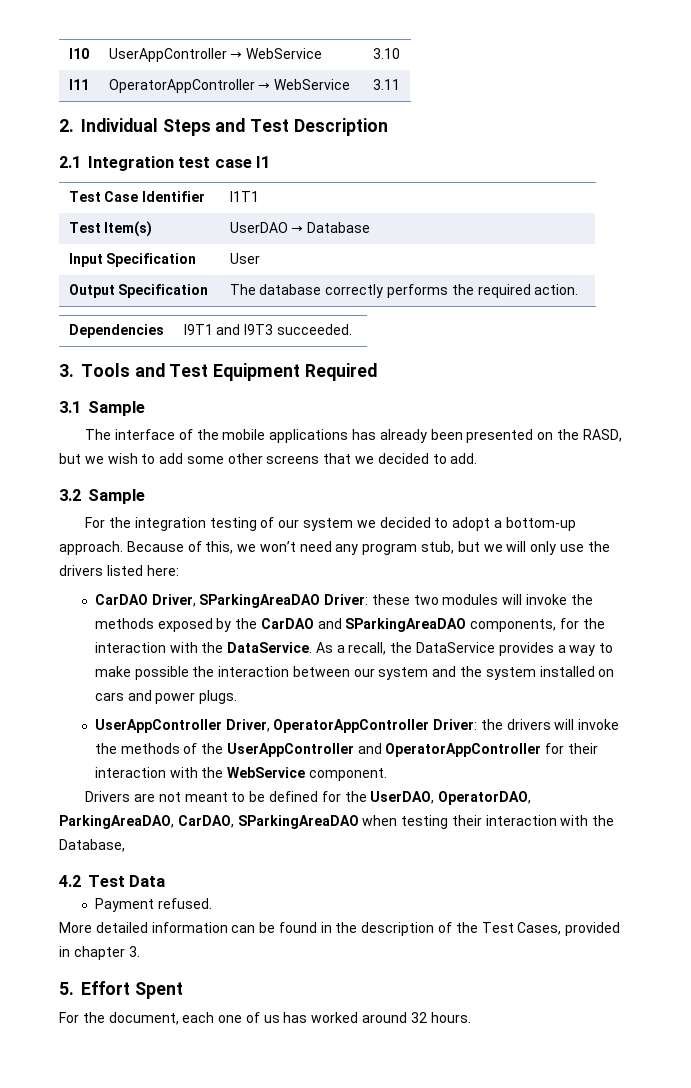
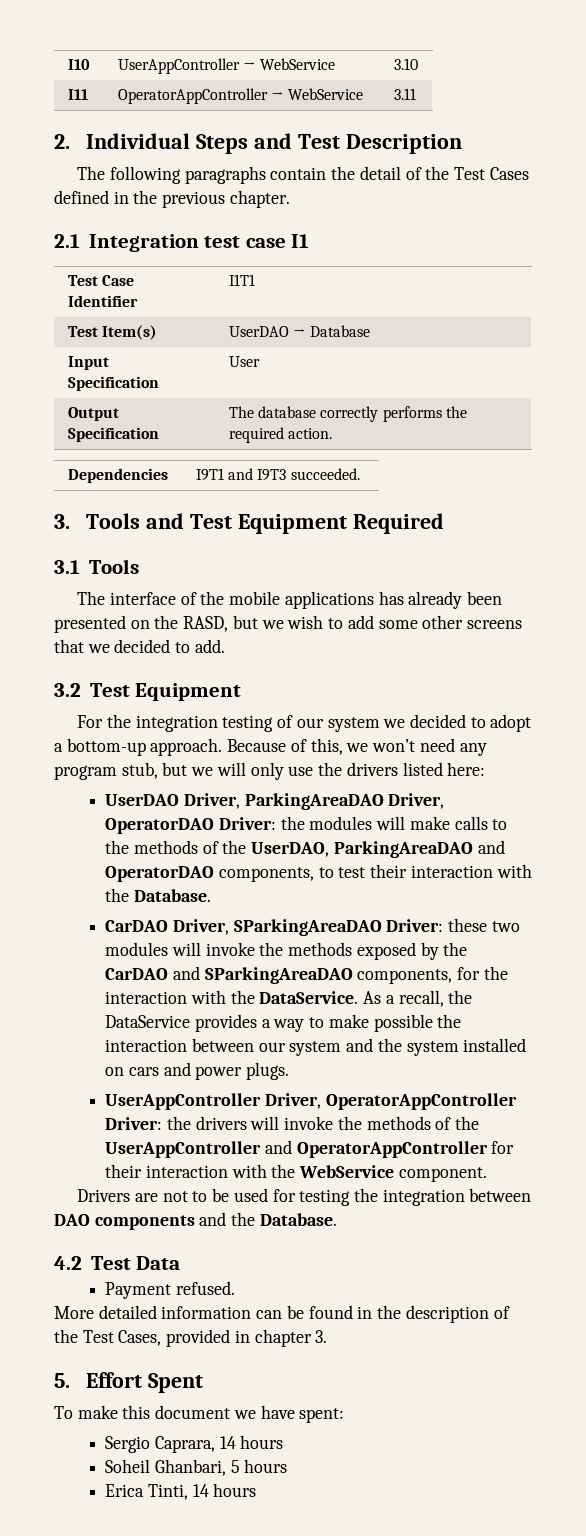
(388, 127) none -> [77,166,529,184] [54,190,290,208] // The following paragraphs contain the detail of the Test Cases defined in the previous chapter.
[88,401,145,416] Sample -> [88,559,139,574] Tools
[88,489,145,504] Sample -> [89,683,242,701] Test Equipment
(179, 570) none -> [105,793,445,810] [105,816,508,834] [105,840,505,858] [105,864,532,882] [105,888,212,902] // UserDAO Driver, ParkingAreaDAO Driver, OperatorDAO Driver: the modules will make calls to the methods of the UserDAO, ParkingAreaDAO and OperatorDAO components, to test their interaction with the Database.
[184,792,228,802] meant -> (188, 1196) none
[269,791,532,805] [59,815,615,829] [59,839,125,852] defined for the UserDAO, OperatorDAO, ParkingAreaDAO, CarDAO, SParkingAreaDAO when testing their interaction with the Database, -> [233,1188,532,1206] [54,1212,337,1230] used for testing the integration between DAO components and the Database.
[59,1012,471,1025] For the document, each one of us has worked around 32 hours. -> [54,1405,345,1423] [105,1435,284,1453] [105,1459,288,1476] [105,1483,257,1500] To make this document we have spent: // Sergio Caprara, 14 hours // Soheil Ghanbari, 5 hours // Erica Tinti, 14 hours

